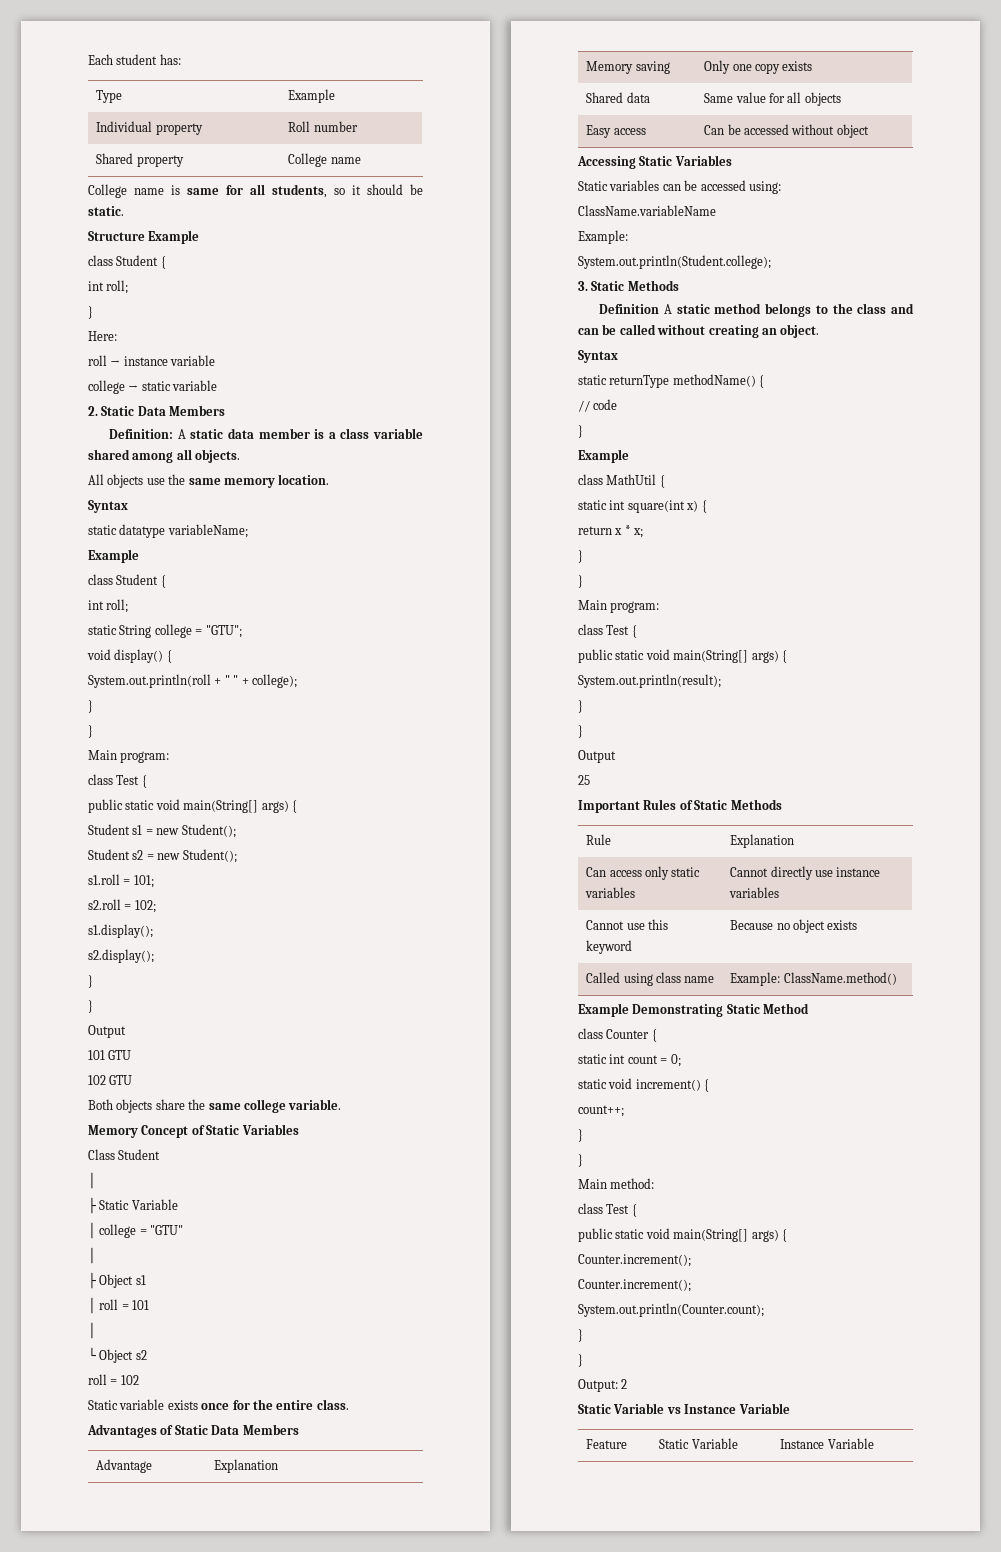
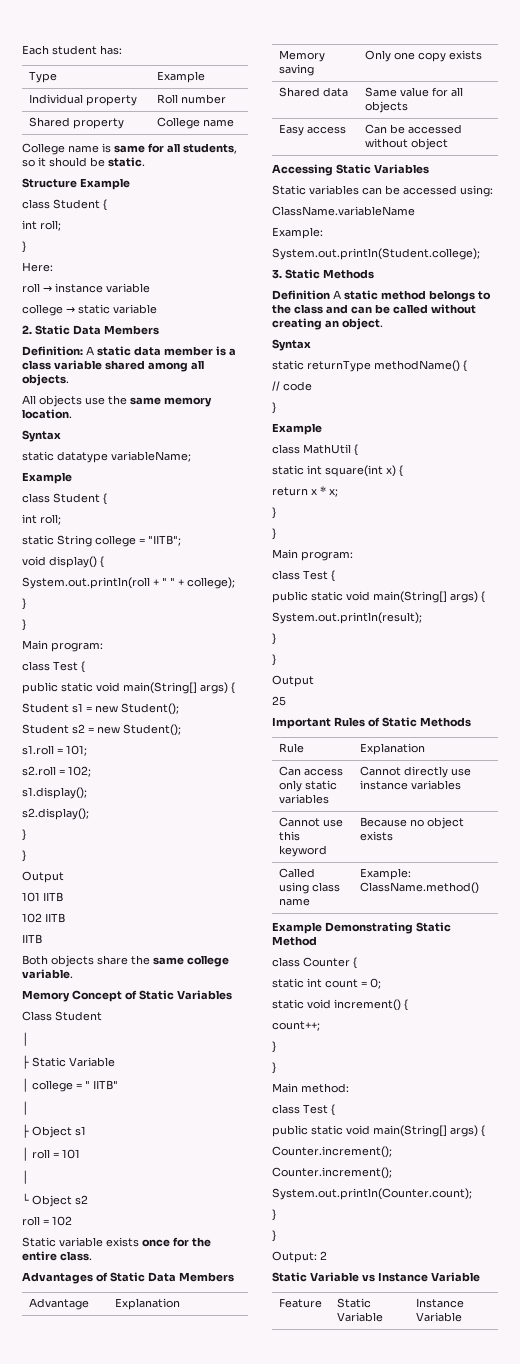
[205,625,242,638] "GTU"; -> [148,535,181,546] "IITB";
[108,1050,132,1060] [88,1075,133,1085] GTU // 102 GTU -> [43,892,63,902] [22,913,65,923] [22,934,42,944] IITB // 102 IITB // IITB
[150,1225,184,1235] "GTU" -> [85,1080,118,1090] " IITB"

